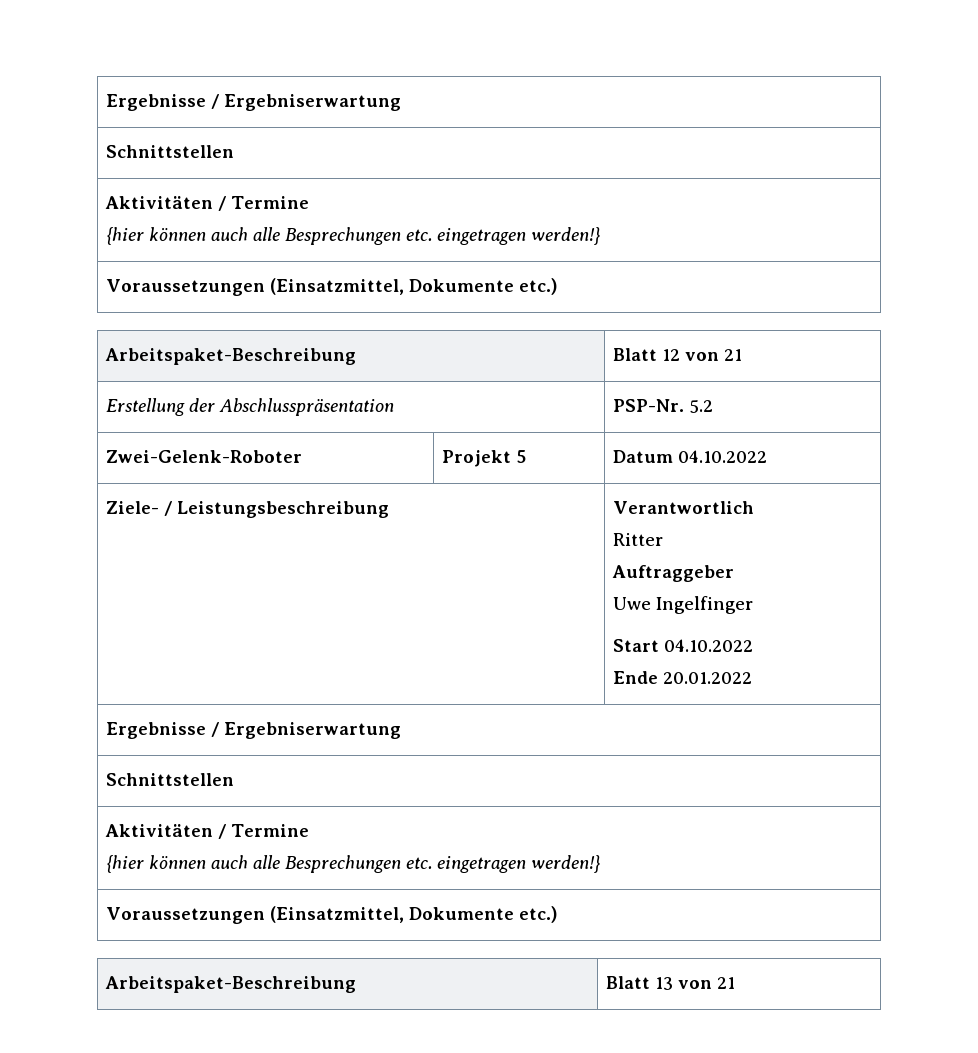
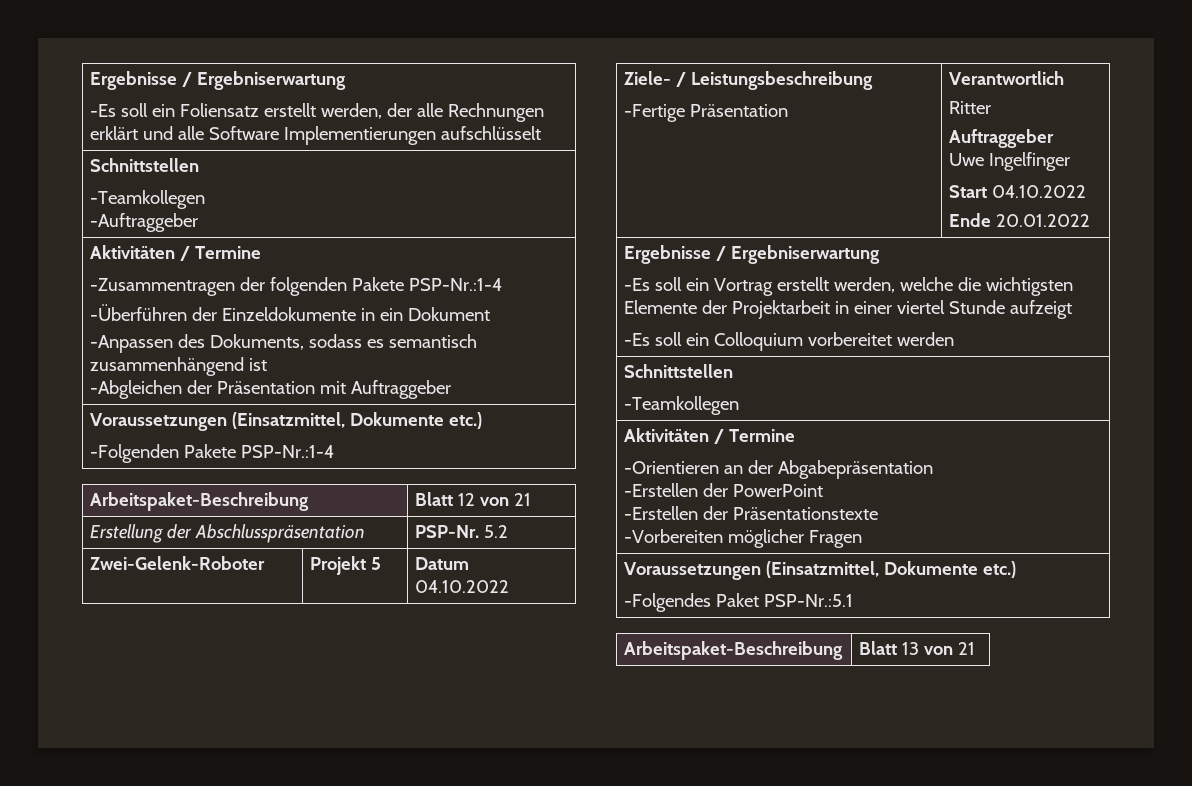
[105,94,401,111] [105,145,234,158] [104,196,309,211] [105,227,601,245] [105,278,558,296] Ergebnisse / Ergebniserwartung // Schnittstellen // Aktivitäten / Termine // {hier können auch alle Besprechungen etc. eingetragen werden!} // Voraussetzungen (Einsatzmittel, Dokumente etc.) -> [90,71,347,90] [90,103,545,122] [90,126,542,145] [90,158,200,172] [90,190,206,209] [90,213,199,232] [90,245,262,261] [90,277,503,296] [90,304,491,321] [90,334,478,353] [90,357,268,376] [90,380,452,399] [90,412,483,431] [90,444,335,463] Ergebnisse / Ergebniserwartung // -Es soll ein Foliensatz erstellt werden, der alle Rechnungen erklärt und alle Software Implementierungen aufschlüsselt // Schnittstellen // -Teamkollegen // -Auftraggeber // Aktivitäten / Termine // -Zusammentragen der folgenden Pakete PSP-Nr.:1-4 // -Überführen der Einzeldokumente in ein Dokument // -Anpassen des Dokuments, sodass es semantisch zusammenhängend ist // -Abgleichen der Präsentation mit Auftraggeber // Voraussetzungen (Einsatzmittel, Dokumente etc.) // -Folgenden Pakete PSP-Nr.:1-4
(389, 509) none -> [624,104,789,122] // -Fertige Präsentation
[105,773,234,786] [104,824,309,839] [105,855,601,873] [105,906,558,924] // Schnittstellen // Aktivitäten / Termine // {hier können auch alle Besprechungen etc. eingetragen werden!} // Voraussetzungen (Einsatzmittel, Dokumente etc.) -> [624,277,1074,296] [624,300,1073,319] [624,332,955,351] [624,364,734,378] [624,396,740,415] [624,428,796,444] [624,460,934,479] [624,483,824,497] [624,506,879,520] [624,529,863,548] [624,561,1017,580] [624,593,854,612] // -Es soll ein Vortrag erstellt werden, welche die wichtigsten Elemente der Projektarbeit in einer viertel Stunde aufzeigt // -Es soll ein Colloquium vorbereitet werden // Schnittstellen // -Teamkollegen // Aktivitäten / Termine // -Orientieren an der Abgabepräsentation // -Erstellen der PowerPoint // -Erstellen der Präsentationstexte // -Vorbereiten möglicher Fragen // Voraussetzungen (Einsatzmittel, Dokumente etc.) // -Folgendes Paket PSP-Nr.:5.1

